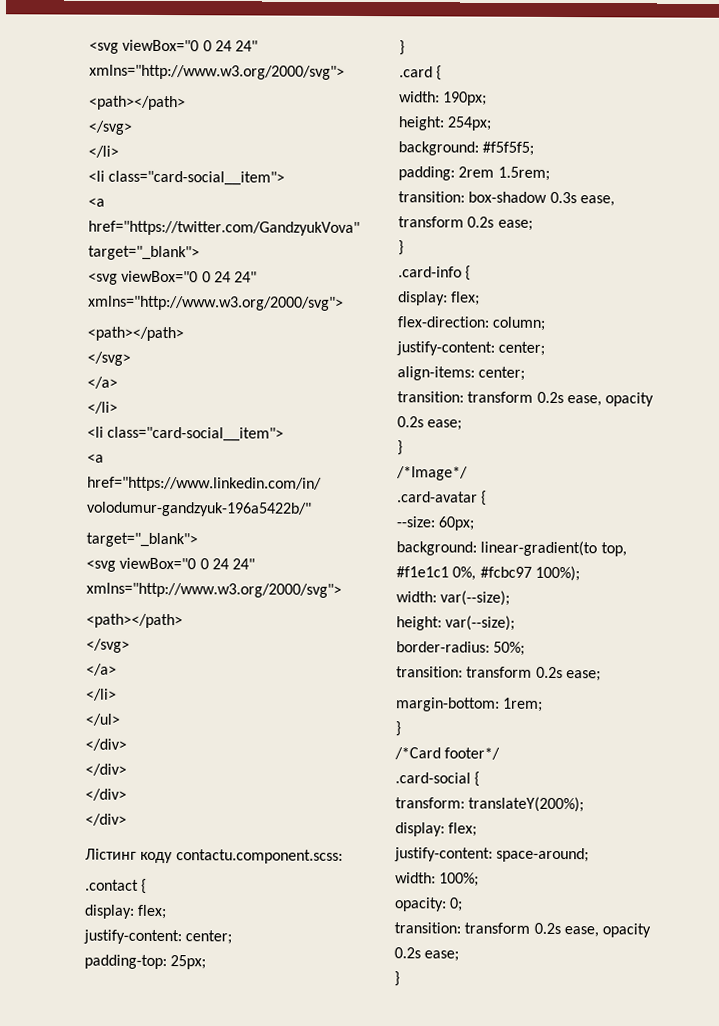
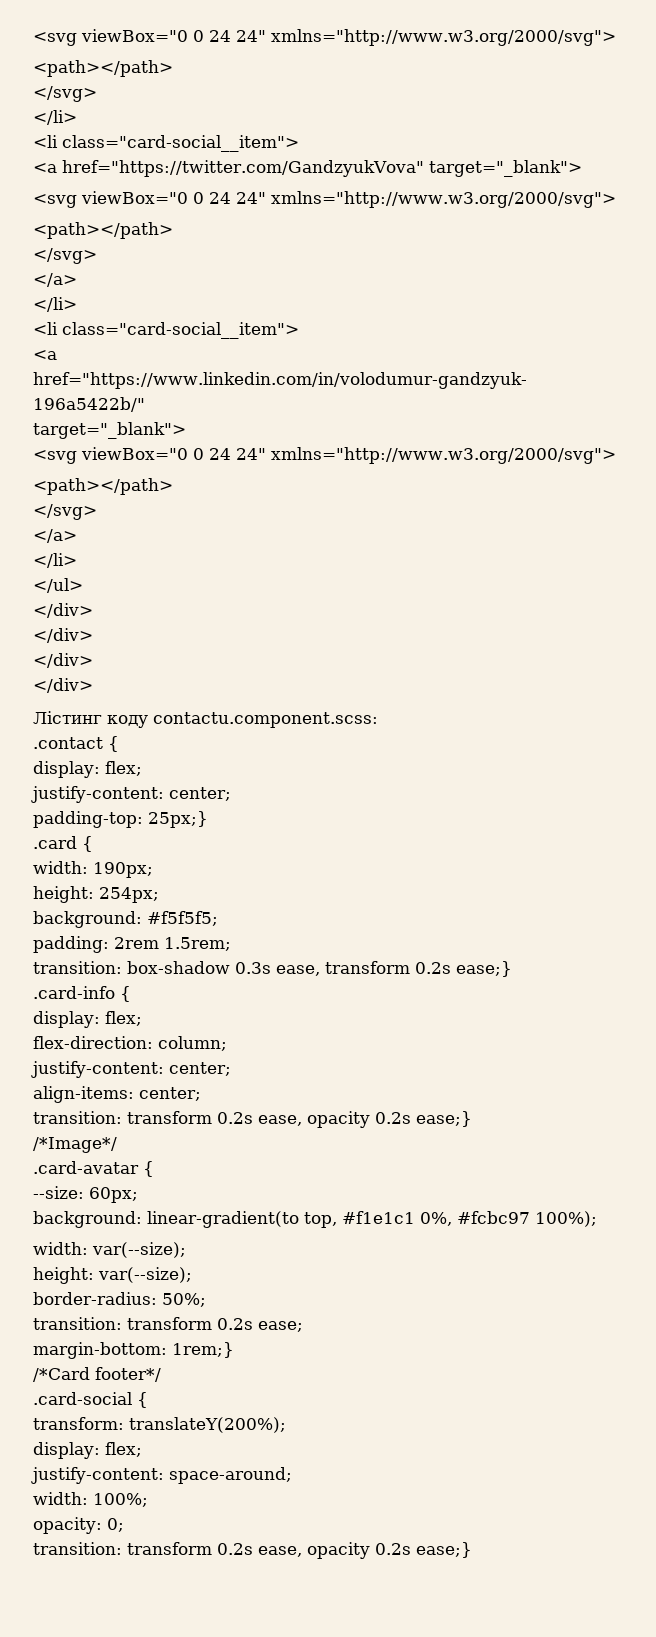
[170,955,207,970] [399,40,405,56] 25px; // } -> [148,811,208,828] 25px;}
[497,219,533,231] [398,240,404,256] ease; // } -> [456,961,512,977] ease;}
[427,419,463,431] [397,440,403,456] ease; // } -> [416,1111,472,1127] ease;}
[502,697,544,712] [395,721,401,737] 1rem; // } -> [172,1342,234,1358] 1rem;}
[424,950,460,962] [394,971,400,987] ease; // } -> [416,1542,472,1558] ease;}

